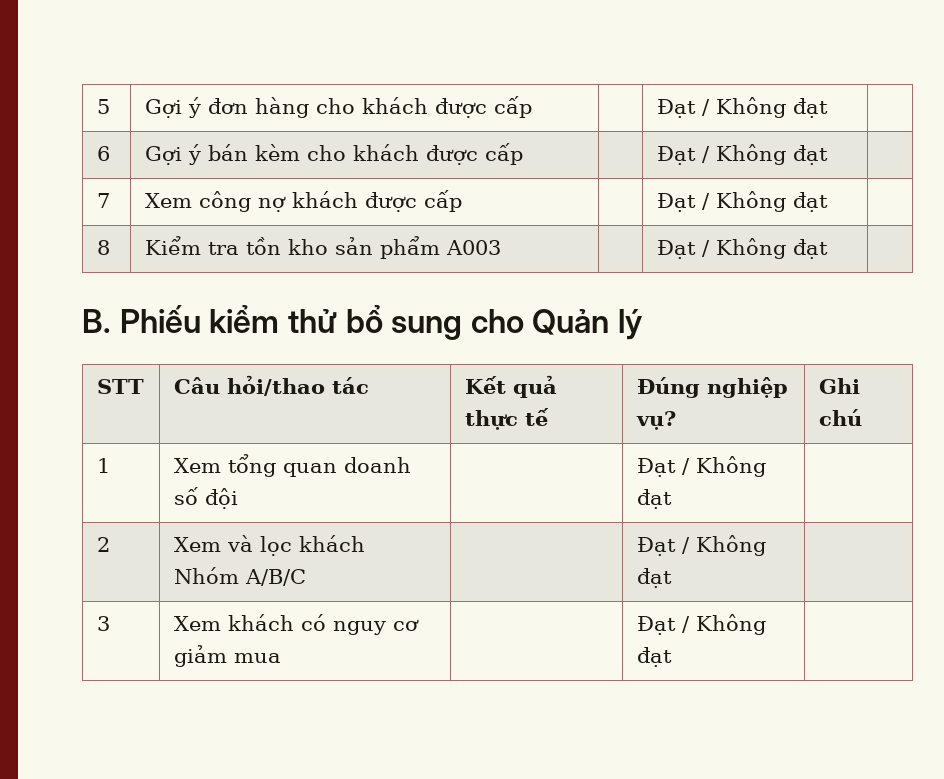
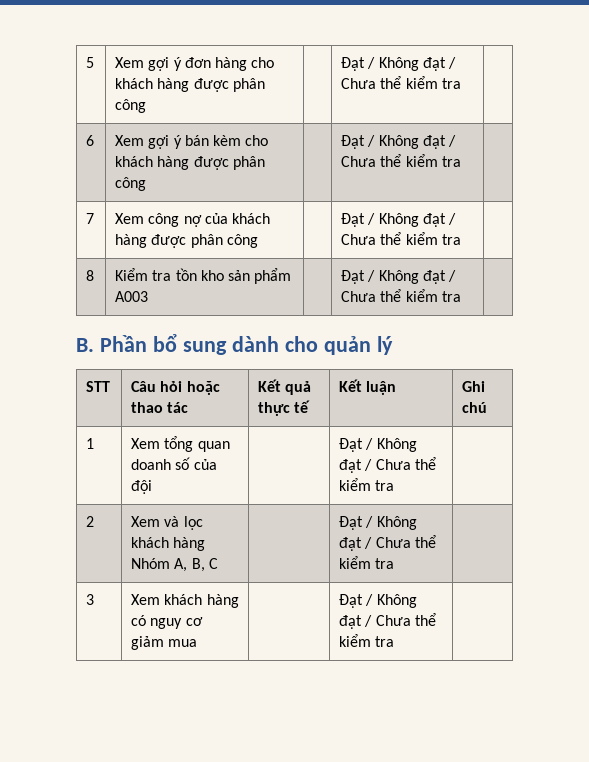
[144,99,182,118] Gợi -> [115,57,170,71] Xem gợi
[434,96,532,118] [656,97,828,118] được cấp | | Đạt / Không đạt -> [157,78,265,92] [115,99,147,113] [341,57,456,71] [341,76,461,89] hàng được phân công | | Đạt / Không đạt / Chưa thể kiểm tra
[144,146,182,165] Gợi -> [115,135,170,149] Xem gợi
[425,143,523,165] [656,144,828,165] được cấp | | Đạt / Không đạt -> [157,156,265,170] [115,177,147,191] [341,135,456,149] [341,154,461,167] hàng được phân công | | Đạt / Không đạt / Chưa thể kiểm tra
[291,190,462,212] [656,191,828,212] khách được cấp | | Đạt / Không đạt -> [204,213,270,224] [115,234,258,248] [341,213,456,227] [341,232,461,245] của khách hàng được phân công | | Đạt / Không đạt / Chưa thể kiểm tra
[82,305,610,340] | // B. Phiếu kiểm thử bổ sung cho Quản -> [447,270,456,282] [341,289,461,302] [76,334,371,355] / Chưa thể kiểm tra | // B. Phần bổ sung dành cho quản
[226,375,325,396] hỏi/thao -> [160,381,220,395] [131,402,164,413] hỏi hoặc thao
[636,377,788,398] [635,411,676,430] Đúng nghiệp vụ? -> [339,379,397,395] Kết luận
(198, 496) none -> [193,459,217,470] của
(672, 499) none -> [364,457,436,471] [339,478,395,491] / Chưa thể kiểm tra
[173,567,306,586] [636,535,766,556] [636,568,672,588] Nhóm A/B/C | | Đạt / Không đạt -> [173,537,206,551] [131,558,218,572] [339,516,417,530] [339,535,436,551] [339,556,395,569] hàng Nhóm A, B, C | | Đạt / Không đạt / Chưa thể kiểm tra
(294, 622) none -> [206,594,239,608] hàng
(672, 657) none -> [364,613,436,627] [339,634,395,647] / Chưa thể kiểm tra

